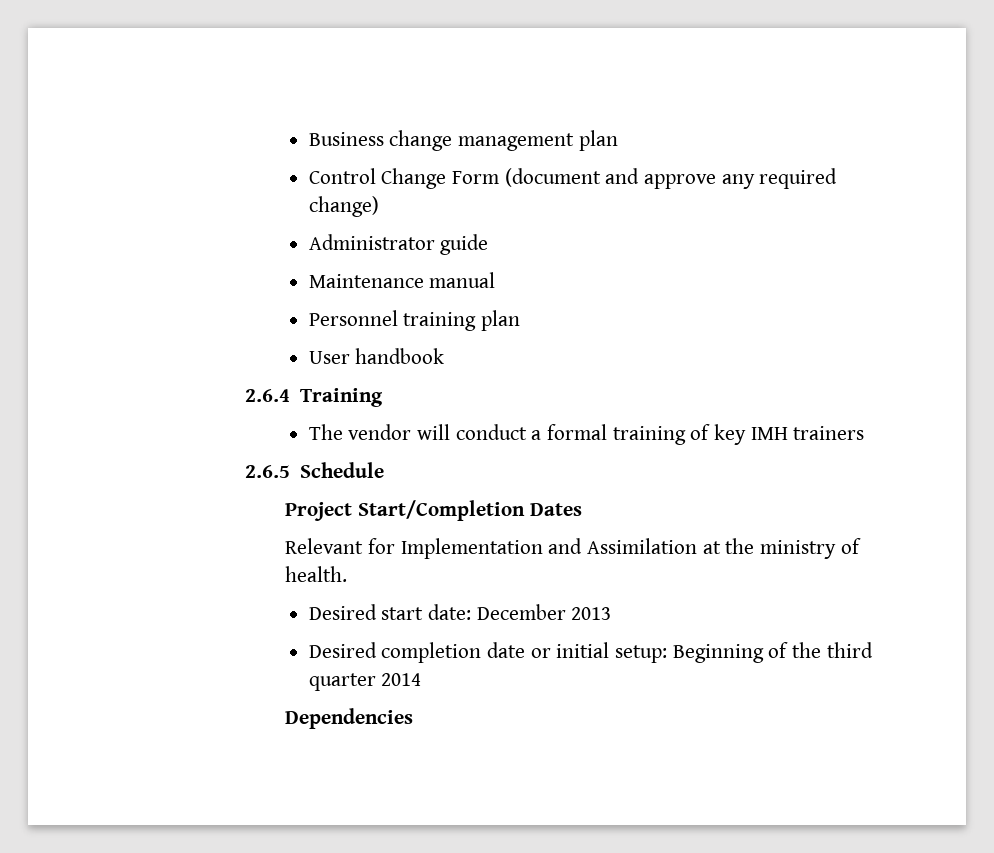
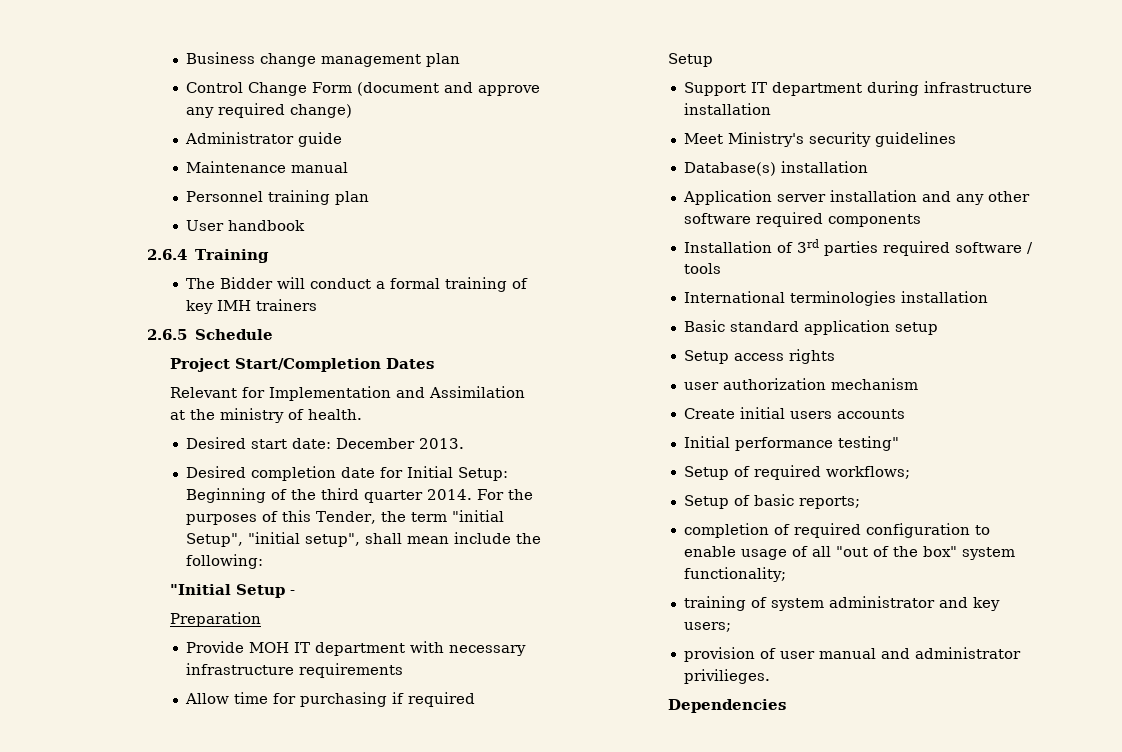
[348,424,412,440] vendor -> [220,277,274,289] Bidder
[571,607,612,620] 2013 -> [419,438,465,449] 2013.
[530,642,667,663] or initial setup: -> [380,466,509,481] for Initial Setup:
[381,673,422,686] 2014 -> [427,489,534,500] [186,510,504,525] [186,532,542,547] [186,554,264,569] [169,584,295,598] [169,612,261,627] [186,641,527,656] [186,663,404,678] [185,692,476,707] [667,53,713,67] [684,81,1033,96] [684,103,772,115] [684,132,957,147] [684,161,869,176] [683,190,1031,205] [684,212,922,227] [684,239,1034,256] [684,263,722,274] [684,291,989,306] [684,320,939,335] [684,349,836,364] [684,378,919,390] [684,407,906,419] [684,436,900,451] [684,465,911,480] [684,494,861,509] [684,523,991,538] [684,546,1016,560] [684,567,787,582] [684,596,1001,611] [684,622,732,632] [684,647,1022,662] [684,669,771,684] 2014. For the purposes of this Tender, the term "initial Setup", "initial setup", shall mean include the following: // "Initial Setup - // Preparation // Provide MOH IT department with necessary infrastructure requirements // Allow time for purchasing if required // Setup // Support IT department during infrastructure installation // Meet Ministry's security guidelines // Database(s) installation // Application server installation and any other software required components // Installation of 3rd parties required software / tools // International terminologies installation // Basic standard application setup // Setup access rights // user authorization mechanism // Create initial users accounts // Initial performance testing" // Setup of required workflows; // Setup of basic reports; // completion of required configuration to enable usage of all "out of the box" system functionality; // training of system administrator and key users; // provision of user manual and administrator privilieges.

